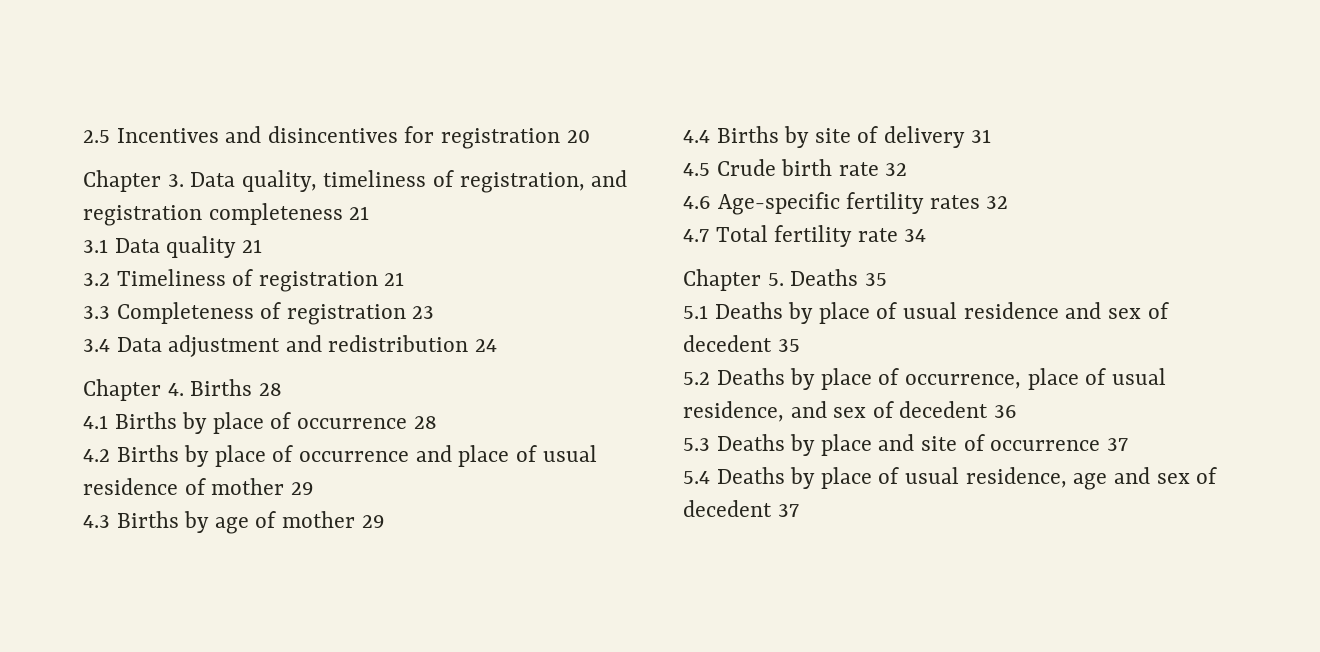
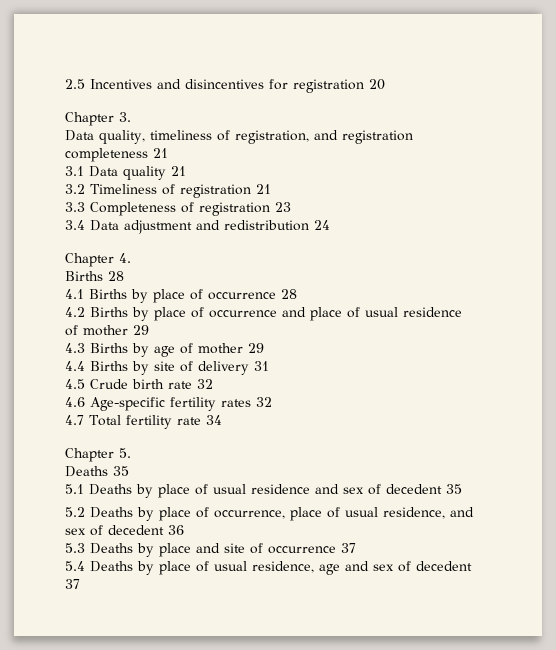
(184, 180) none -> (131, 117) //
(184, 389) none -> (131, 258) //
(784, 279) none -> (131, 453) //

